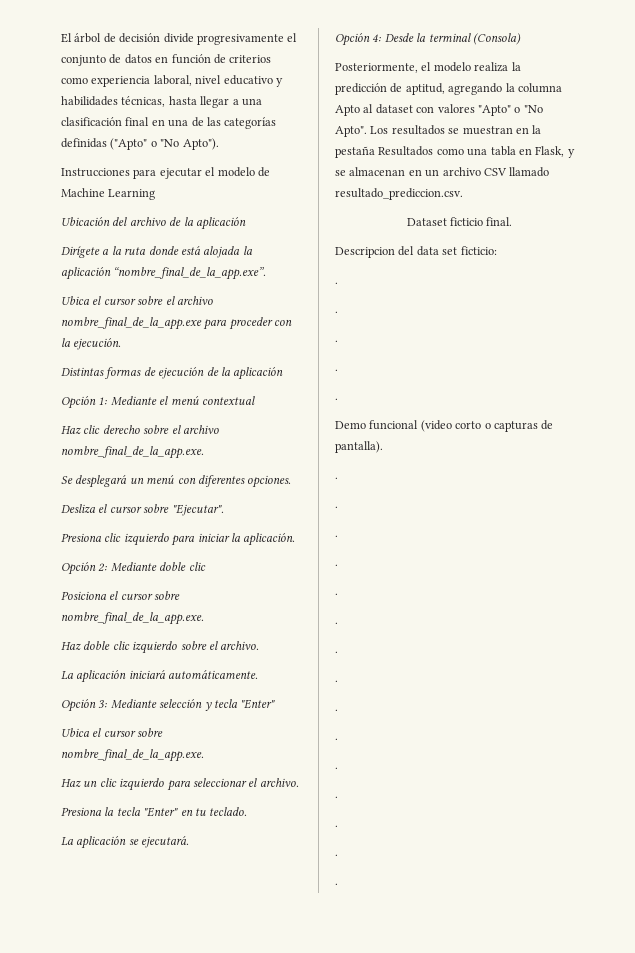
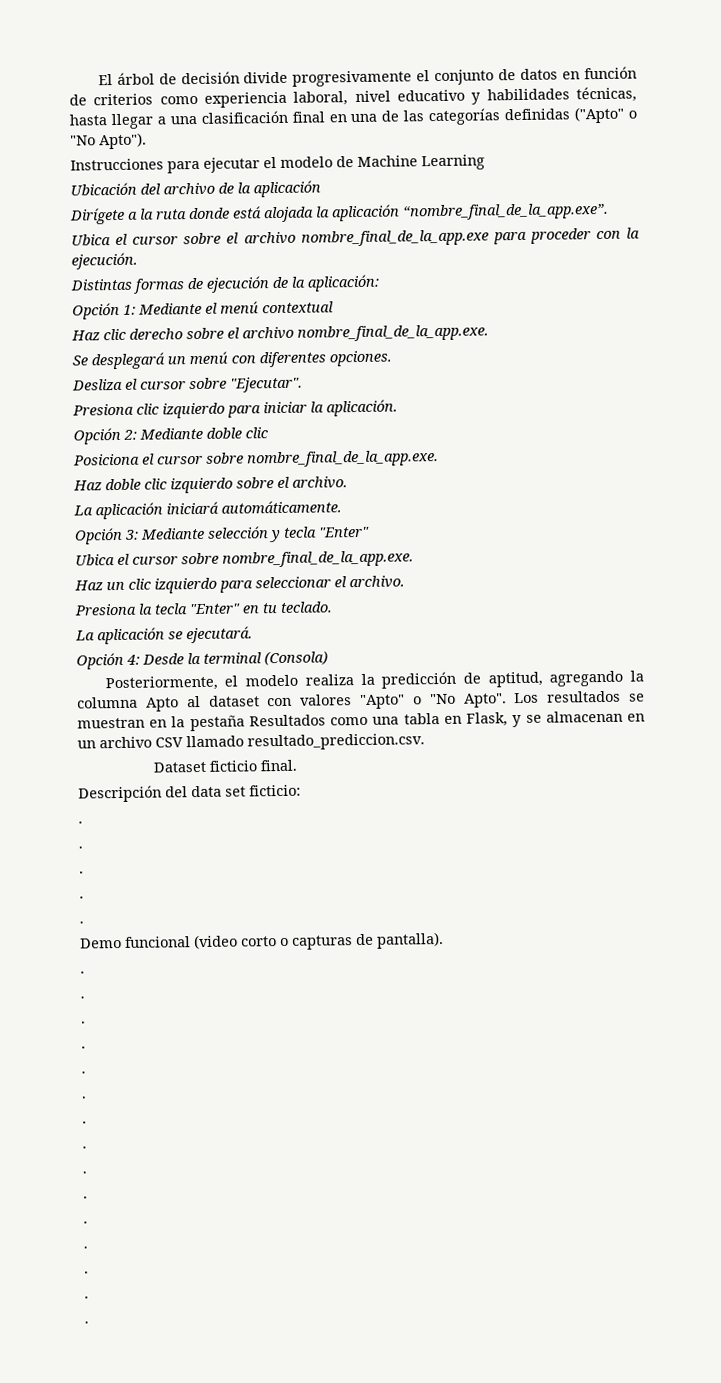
[233,367,284,380] aplicación -> [307,274,380,292] aplicación:
[335,247,395,258] Descripcion -> [78,785,162,803] Descripción

